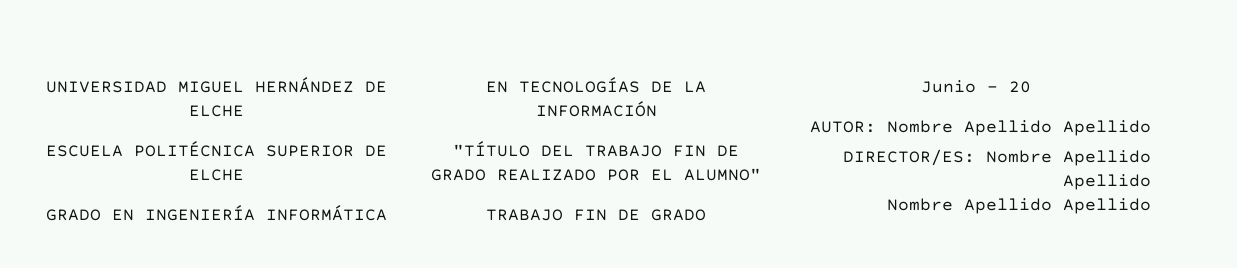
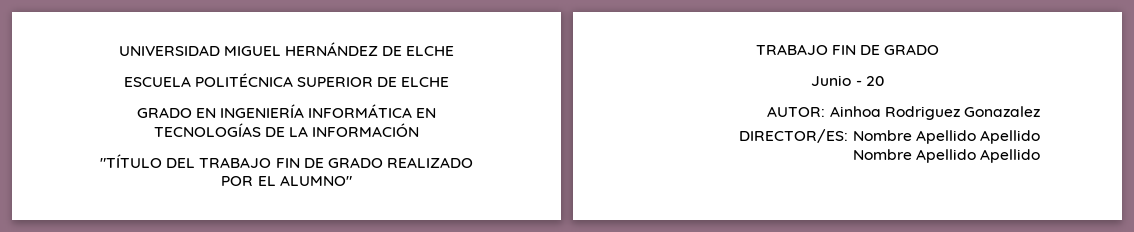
[887,120,1151,136] Nombre Apellido Apellido -> [829,106,1040,120] Ainhoa Rodriguez Gonazalez

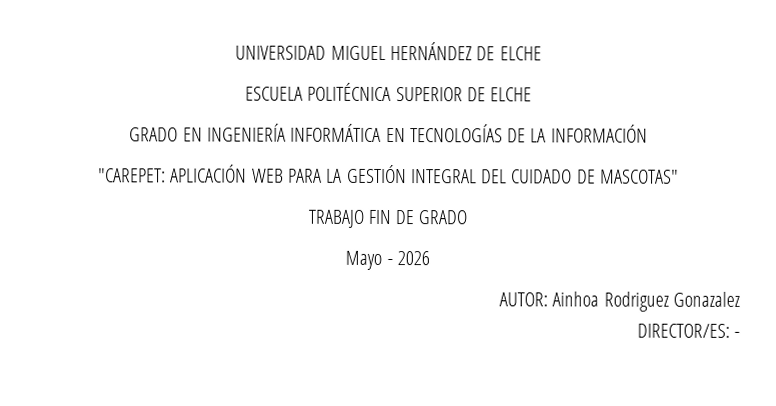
[99,154,474,168] [221,175,352,186] "TÍTULO DEL TRABAJO FIN DE GRADO REALIZADO POR EL ALUMNO" -> [98,164,679,184] "CAREPET: APLICACIÓN WEB PARA LA GESTIÓN INTEGRAL DEL CUIDADO DE MASCOTAS"
[811,75,884,86] Junio - 20 -> [345,250,430,270] Mayo - 2026
[852,130,1040,144] [852,149,1040,163] Nombre Apellido Apellido // Nombre Apellido Apellido -> [734,331,740,338] -

